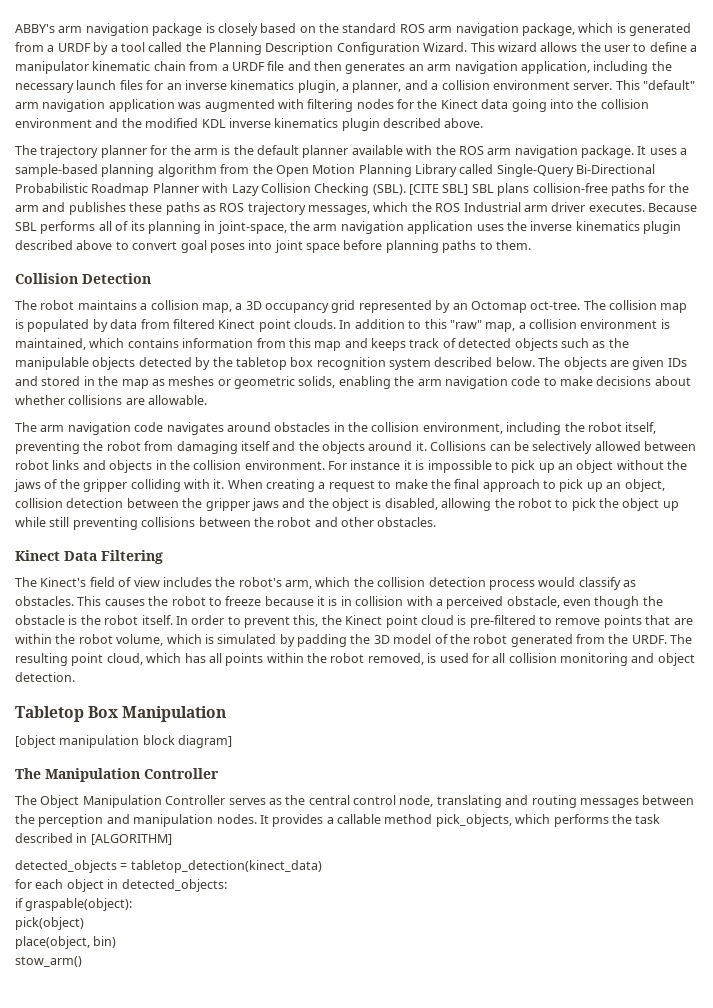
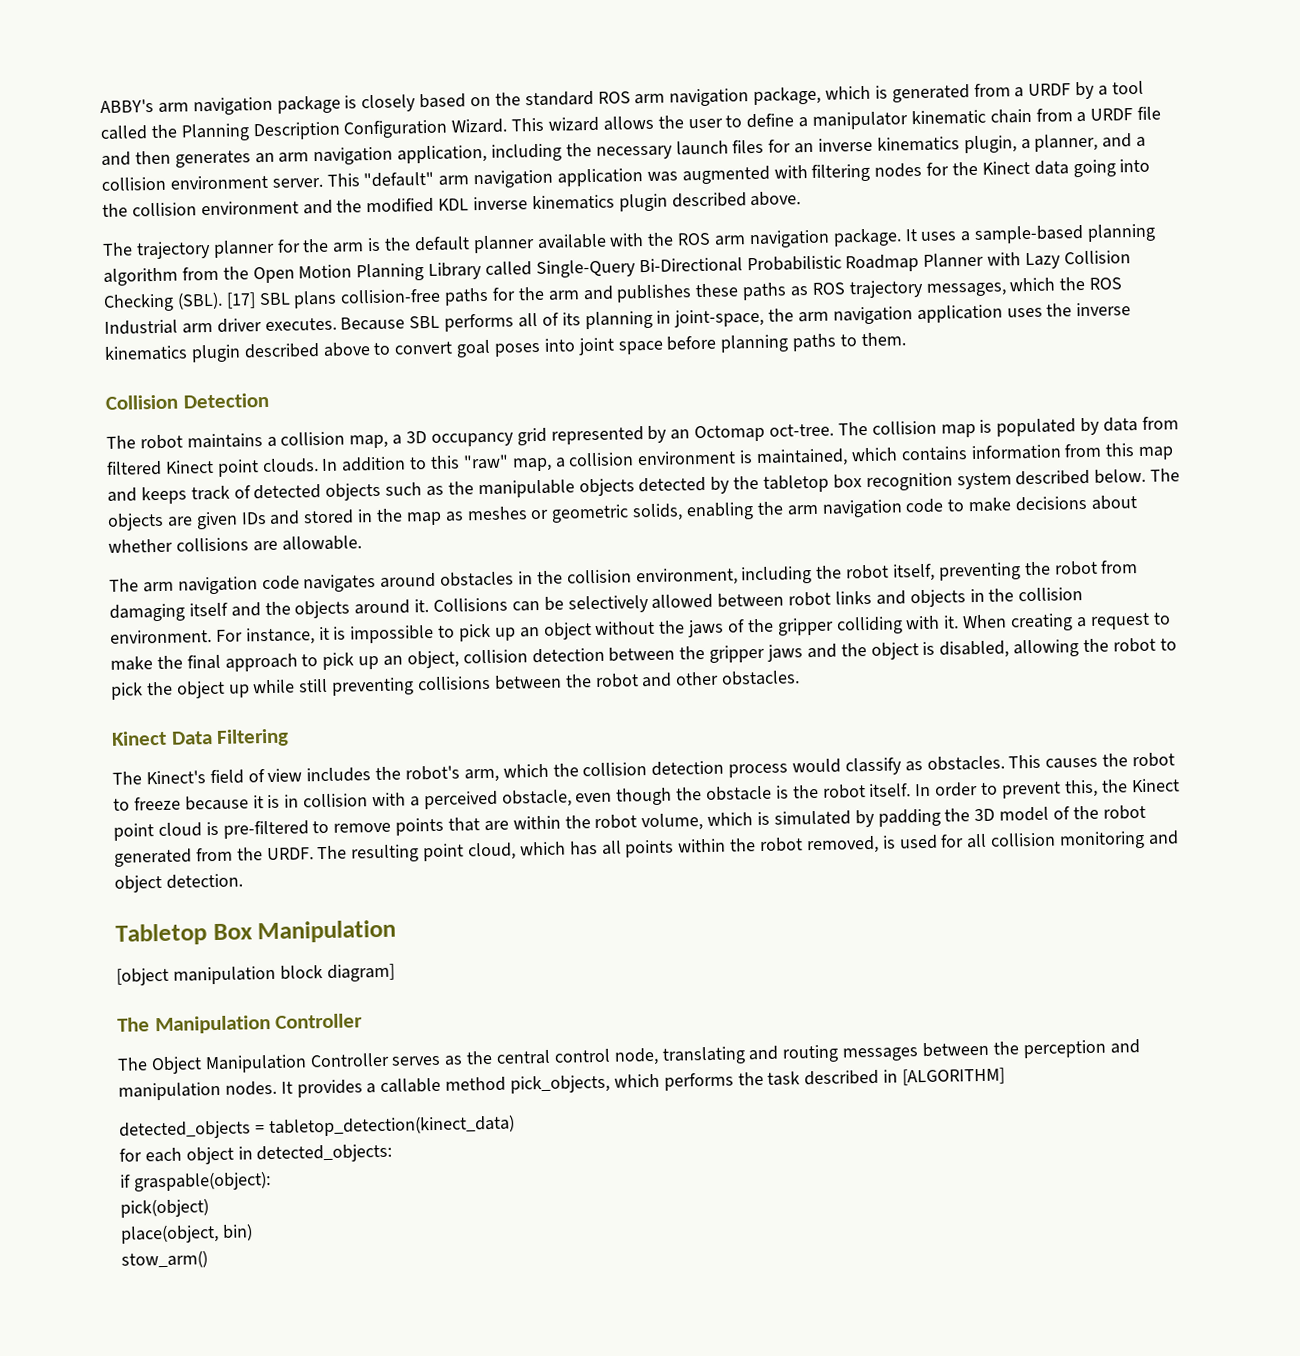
[409,184,469,195] [CITE SBL] -> [225,292,256,309] [17]
[350,460,401,470] instance -> [245,627,315,646] instance,

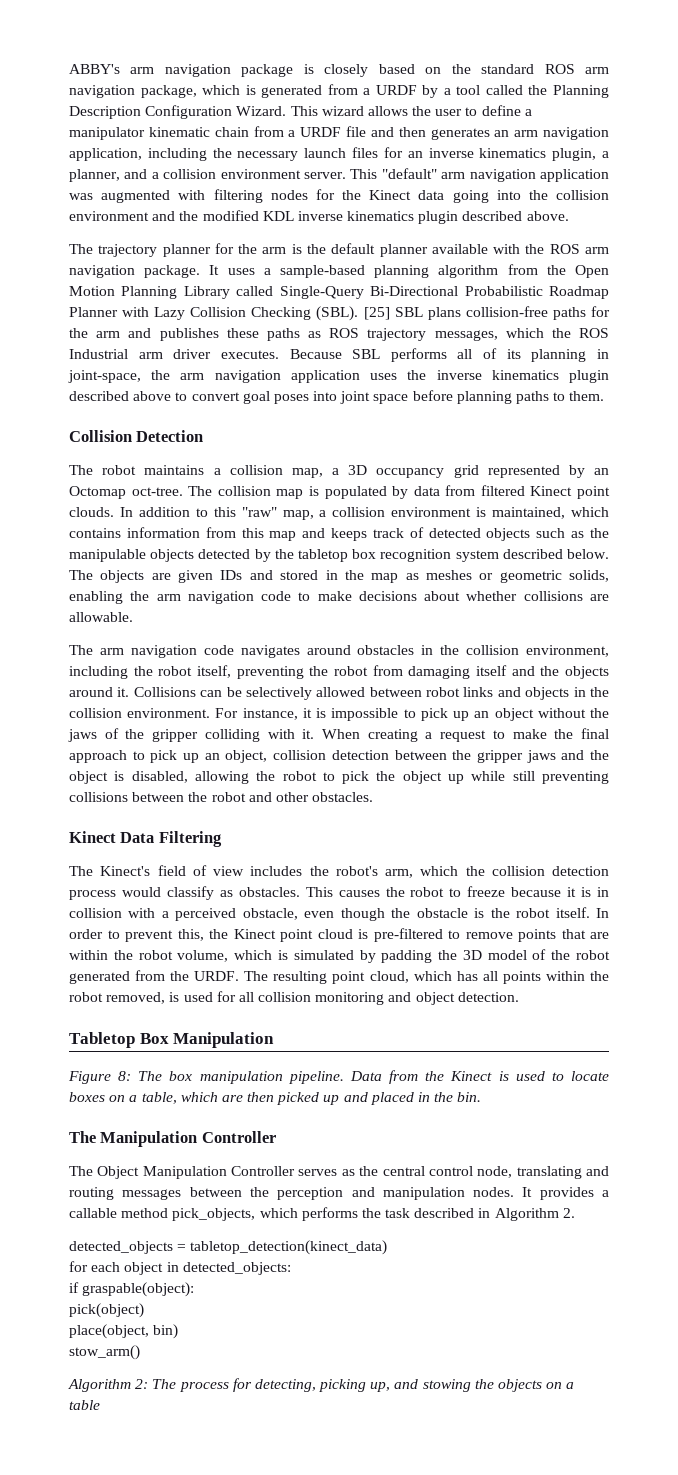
[225,292,256,309] [17] -> [363,307,390,320] [25]
[116,963,395,986] [object manipulation block diagram] -> [68,1070,609,1084] [69,1092,482,1105] Figure 8: The box manipulation pipeline. Data from the Kinect is used to locate boxes on a table, which are then picked up and placed in the bin.
[902,1067,1006,1086] [ALGORITHM] -> [494,1208,575,1221] Algorithm 2.
(208, 1259) none -> [68,1378,575,1392] [69,1400,100,1410] // Algorithm 2: The process for detecting, picking up, and stowing the objects on a table

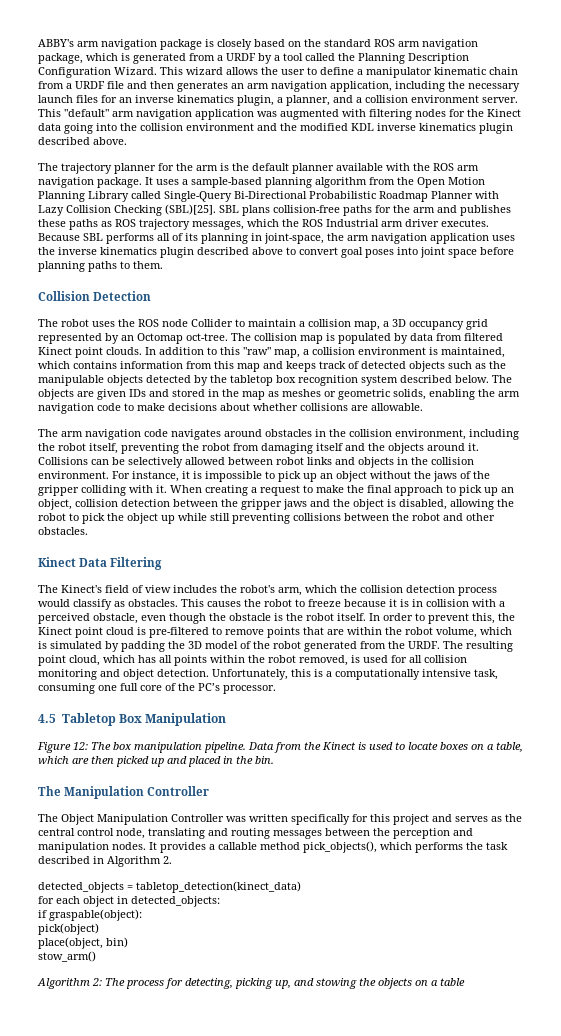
[316,306,390,321] (SBL). [25] -> [165,204,216,215] (SBL)[25].
[144,465,205,475] maintains -> [92,319,296,327] uses the ROS node Collider to maintain
(519, 997) // -> [212,669,498,680] [38,683,276,694] [38,714,56,723] Unfortunately, this is a computationally intensive task, consuming one full core of the PC’s processor. // 4.5
[118,1071,132,1081] 8: -> [73,742,88,750] 12:
(296, 1171) none -> [226,814,452,825] was written specifically for this project and
[172,1208,256,1221] pick_objects, -> [303,841,377,853] pick_objects(),

